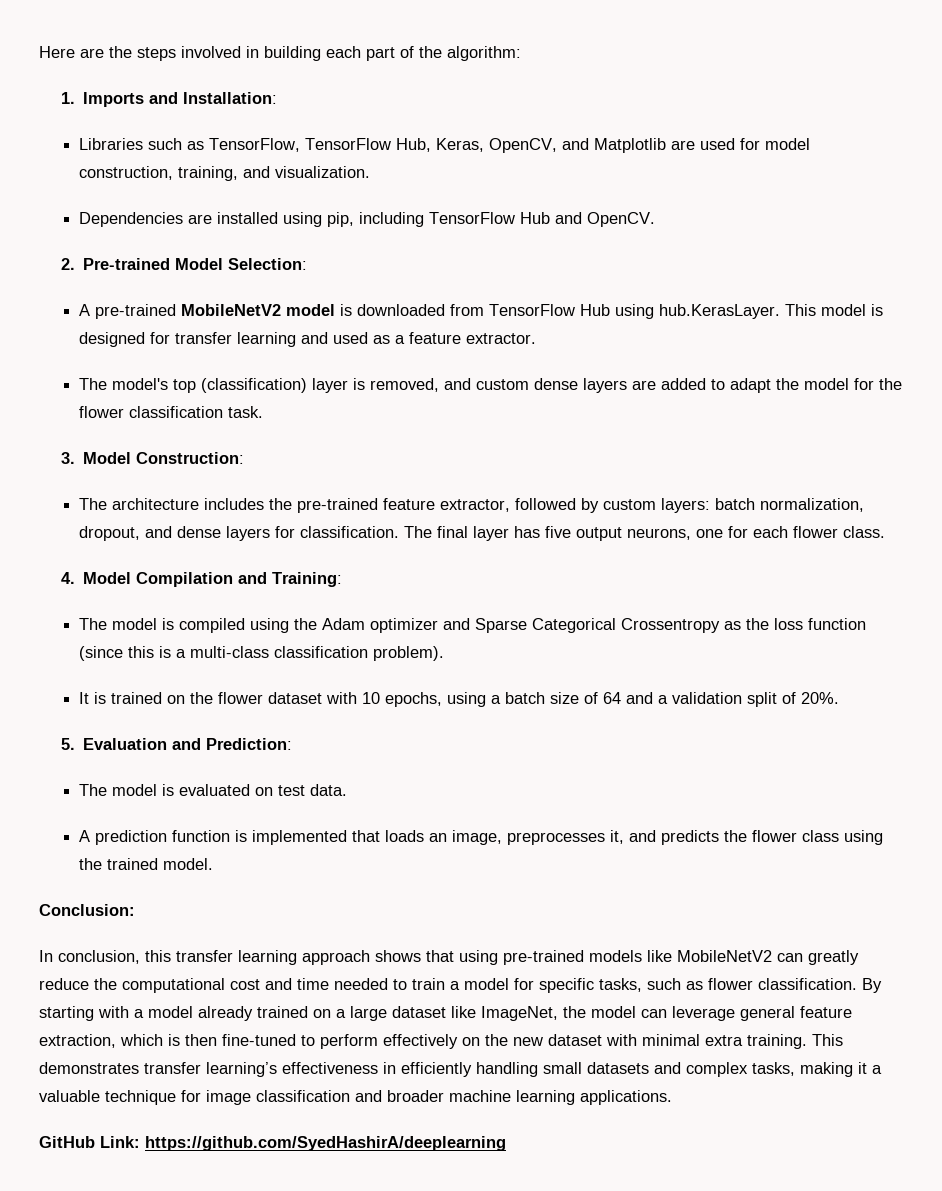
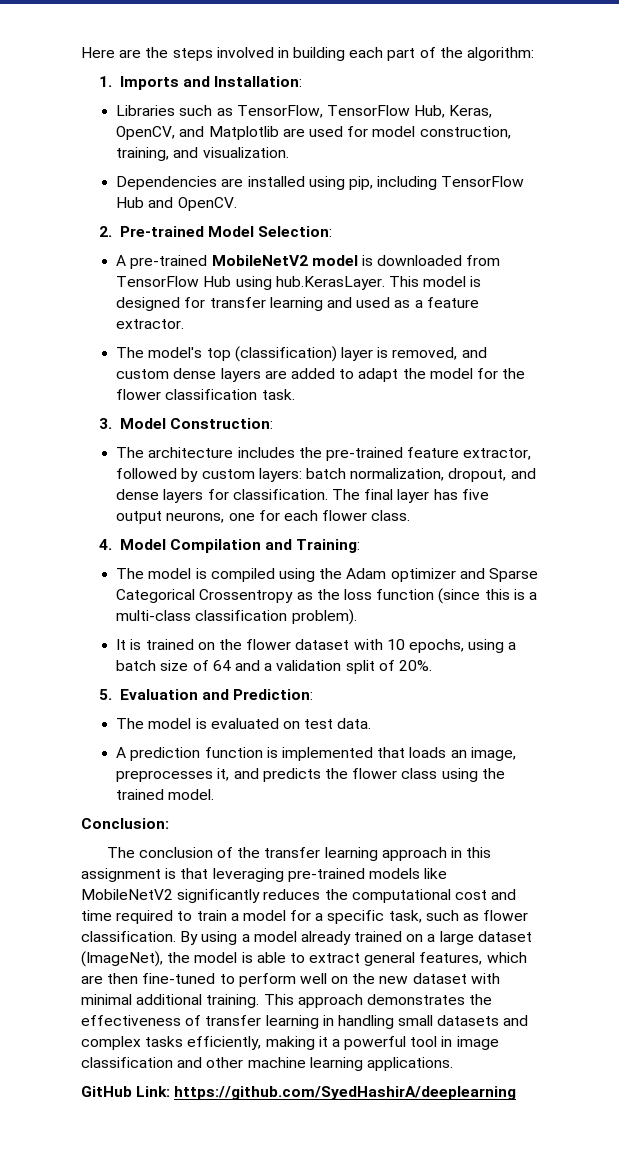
[39,950,498,965] In conclusion, this transfer learning approach shows that using -> [106,847,492,861] [81,868,284,882] The conclusion of the transfer learning approach in this assignment is that leveraging
[777,950,859,965] [39,978,89,990] can greatly reduce -> [177,889,321,903] significantly reduces
[334,978,388,990] needed -> [116,910,174,924] required
[539,978,642,993] specific tasks, -> [315,910,422,924] a specific task,
[39,1006,129,1021] starting with -> [201,931,238,945] using
[451,1006,852,1021] [39,1034,180,1048] like ImageNet, the model can leverage general feature extraction, which is -> [81,951,527,967] [81,975,103,984] (ImageNet), the model is able to extract general features, which are
[383,1034,458,1049] effectively -> [299,973,327,984] well
[705,1035,743,1046] extra -> [136,994,203,1005] additional
[39,1062,472,1077] demonstrates transfer learning’s effectiveness in efficiently -> [297,994,493,1008] [81,1015,334,1029] approach demonstrates the effectiveness of transfer learning in
[752,1062,795,1076] tasks, -> [145,1036,262,1050] tasks efficiently,
[39,1090,201,1105] valuable technique for -> [344,1036,453,1050] powerful tool in
[387,1090,444,1102] broader -> [206,1057,244,1068] other

